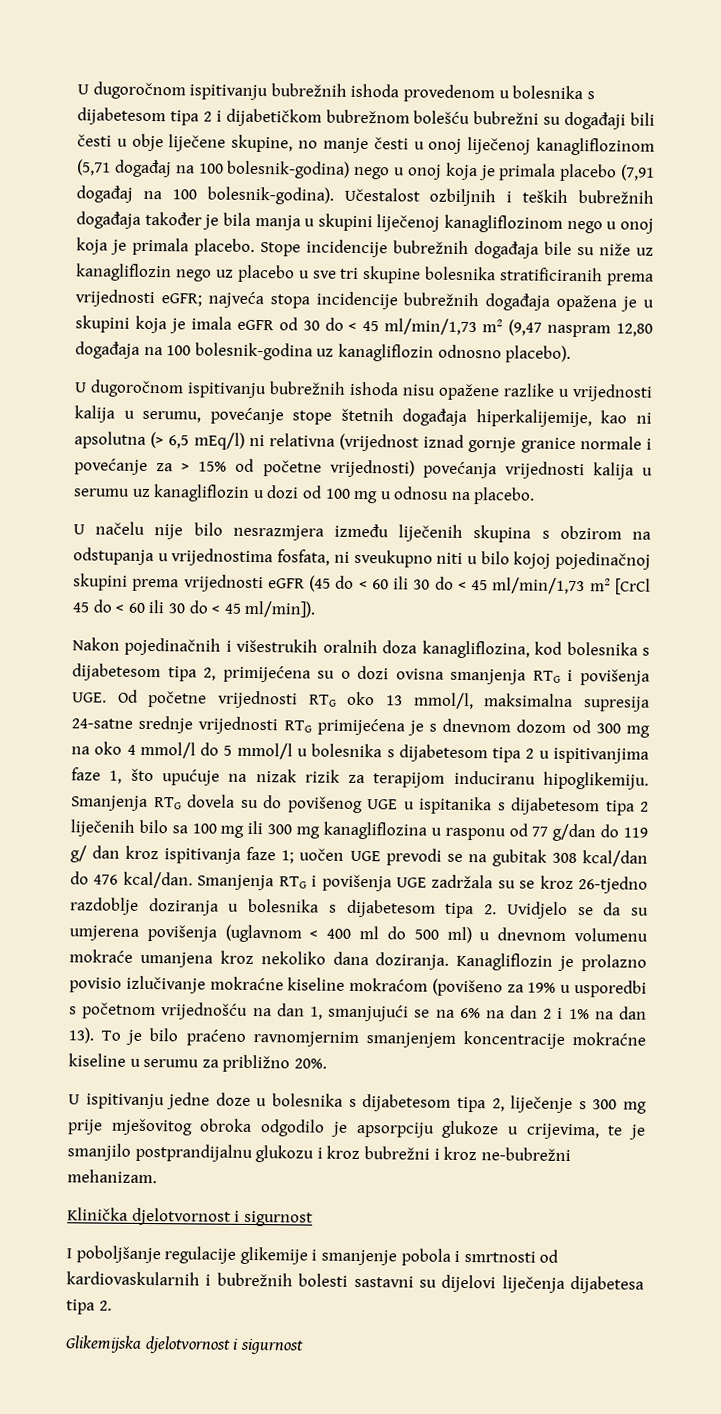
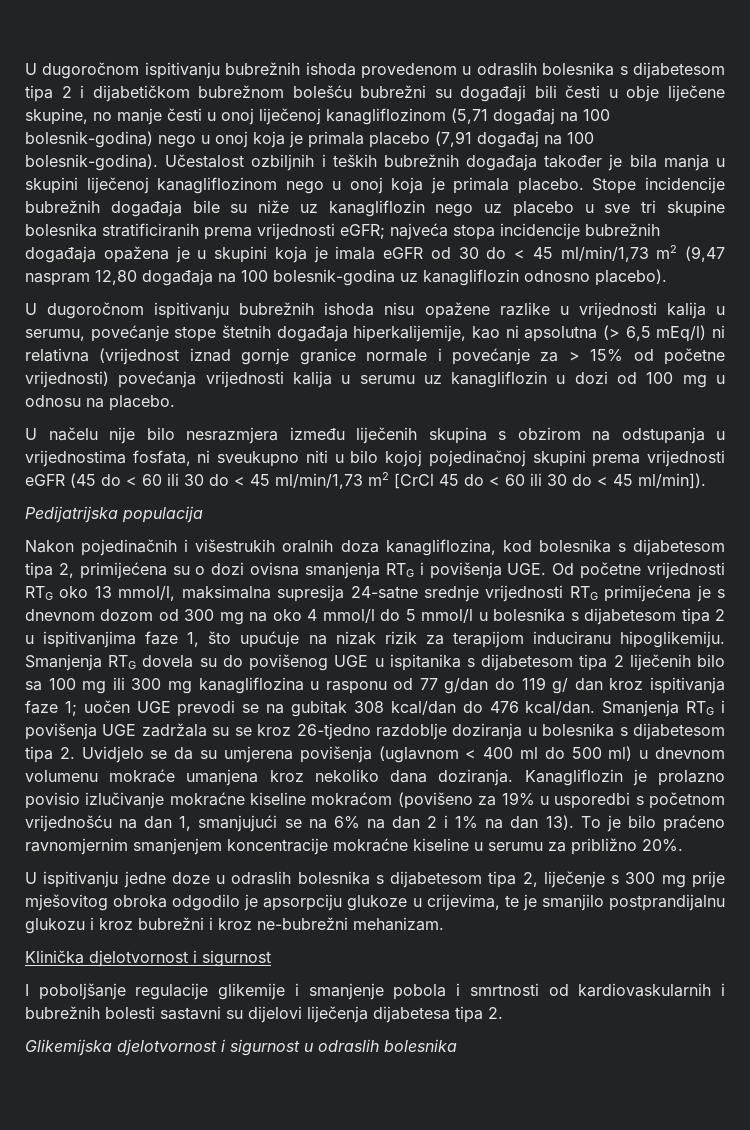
(510, 94) none -> [476,62,537,76] odraslih
(316, 609) none -> [25,506,203,523] // Pedijatrijska populacija
(268, 1102) none -> [231,871,292,885] odraslih
(304, 1346) none -> [304,1039,457,1052] u odraslih bolesnika

